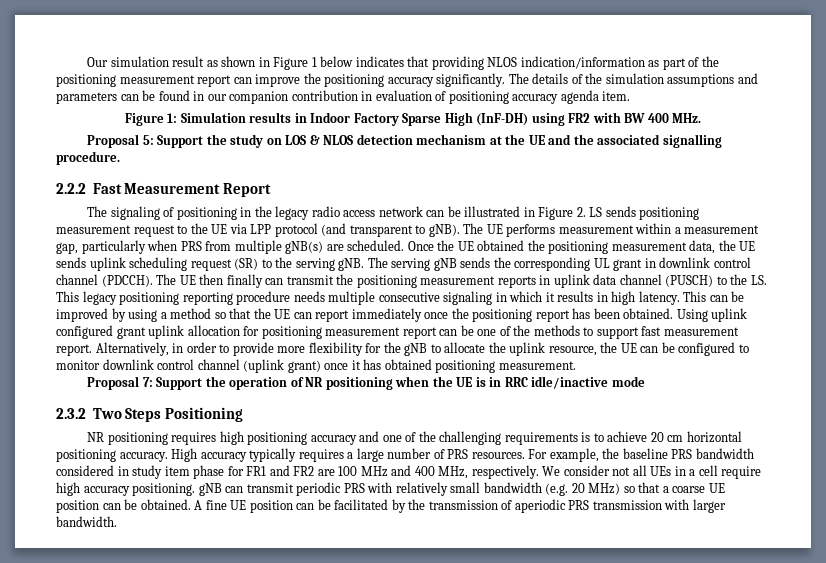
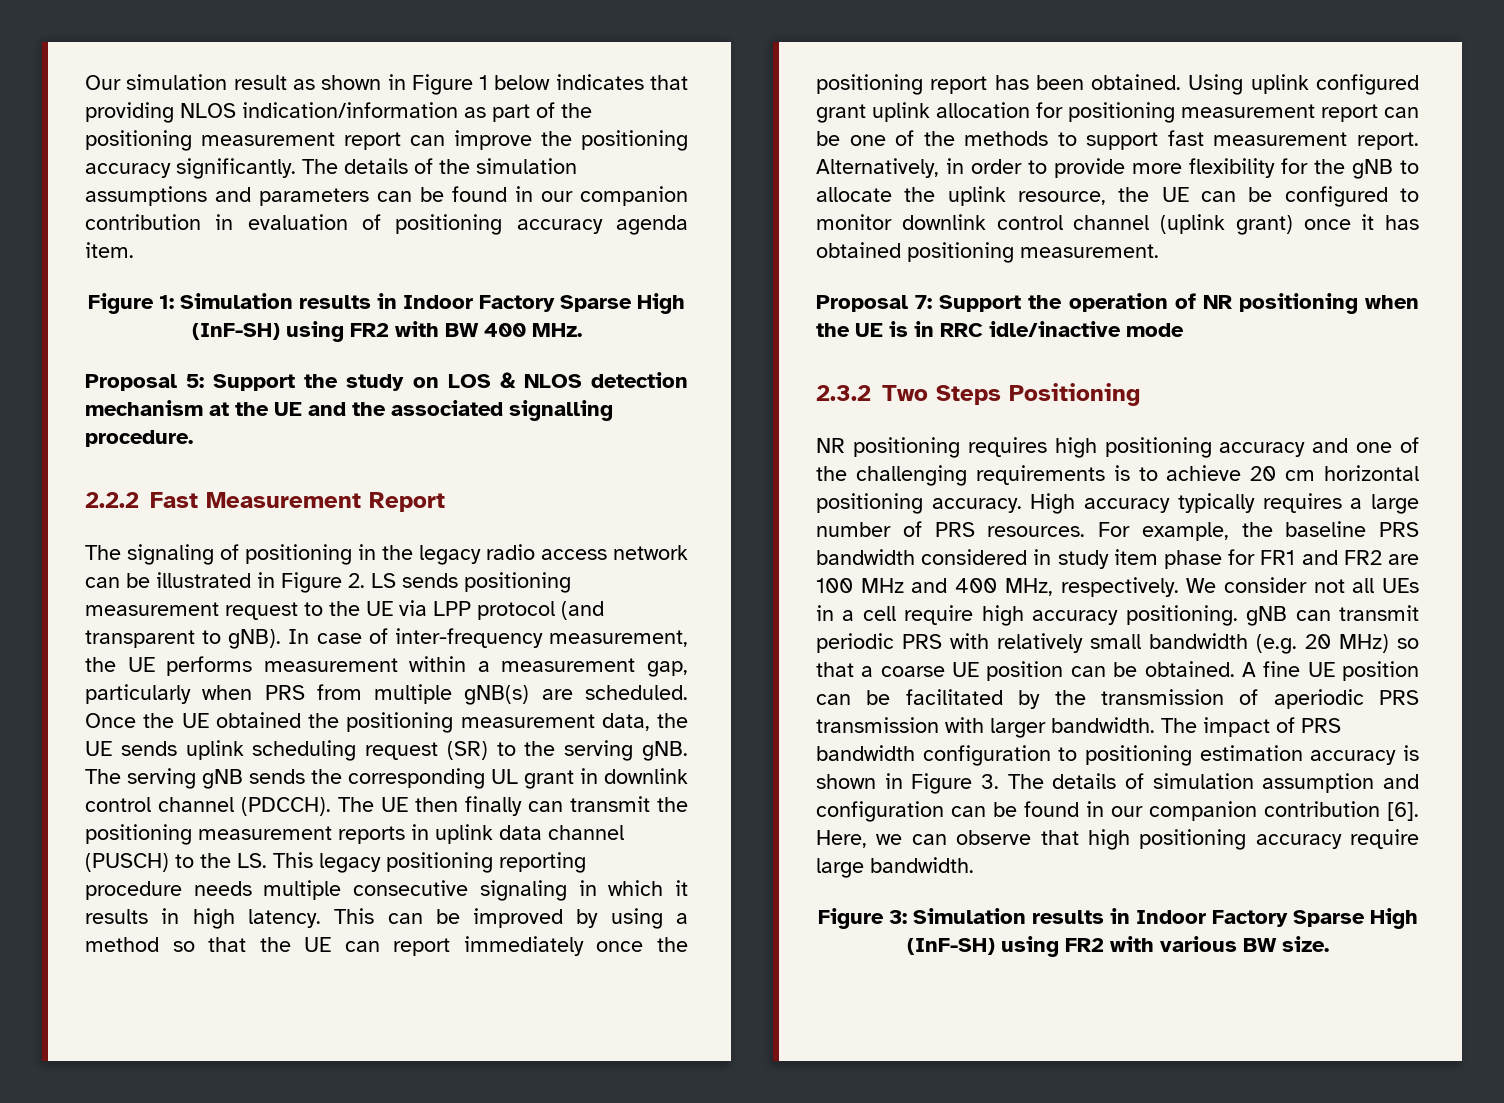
[476,113,529,126] (InF-DH) -> [191,323,280,340] (InF-SH)
[463,223,484,234] The -> [288,628,688,648] [85,657,116,672] In case of inter-frequency measurement, the
(117, 521) none -> [1161,717,1341,737] [816,745,1419,766] [816,773,1419,794] [816,801,1419,822] [816,829,1419,850] [816,857,974,878] [817,908,1418,929] [906,936,1329,957] The impact of PRS bandwidth configuration to positioning estimation accuracy is shown in Figure 3. The details of simulation assumption and configuration can be found in our companion contribution [6]. Here, we can observe that high positioning accuracy require large bandwidth. // Figure 3: Simulation results in Indoor Factory Sparse High (InF-SH) using FR2 with various BW size.

